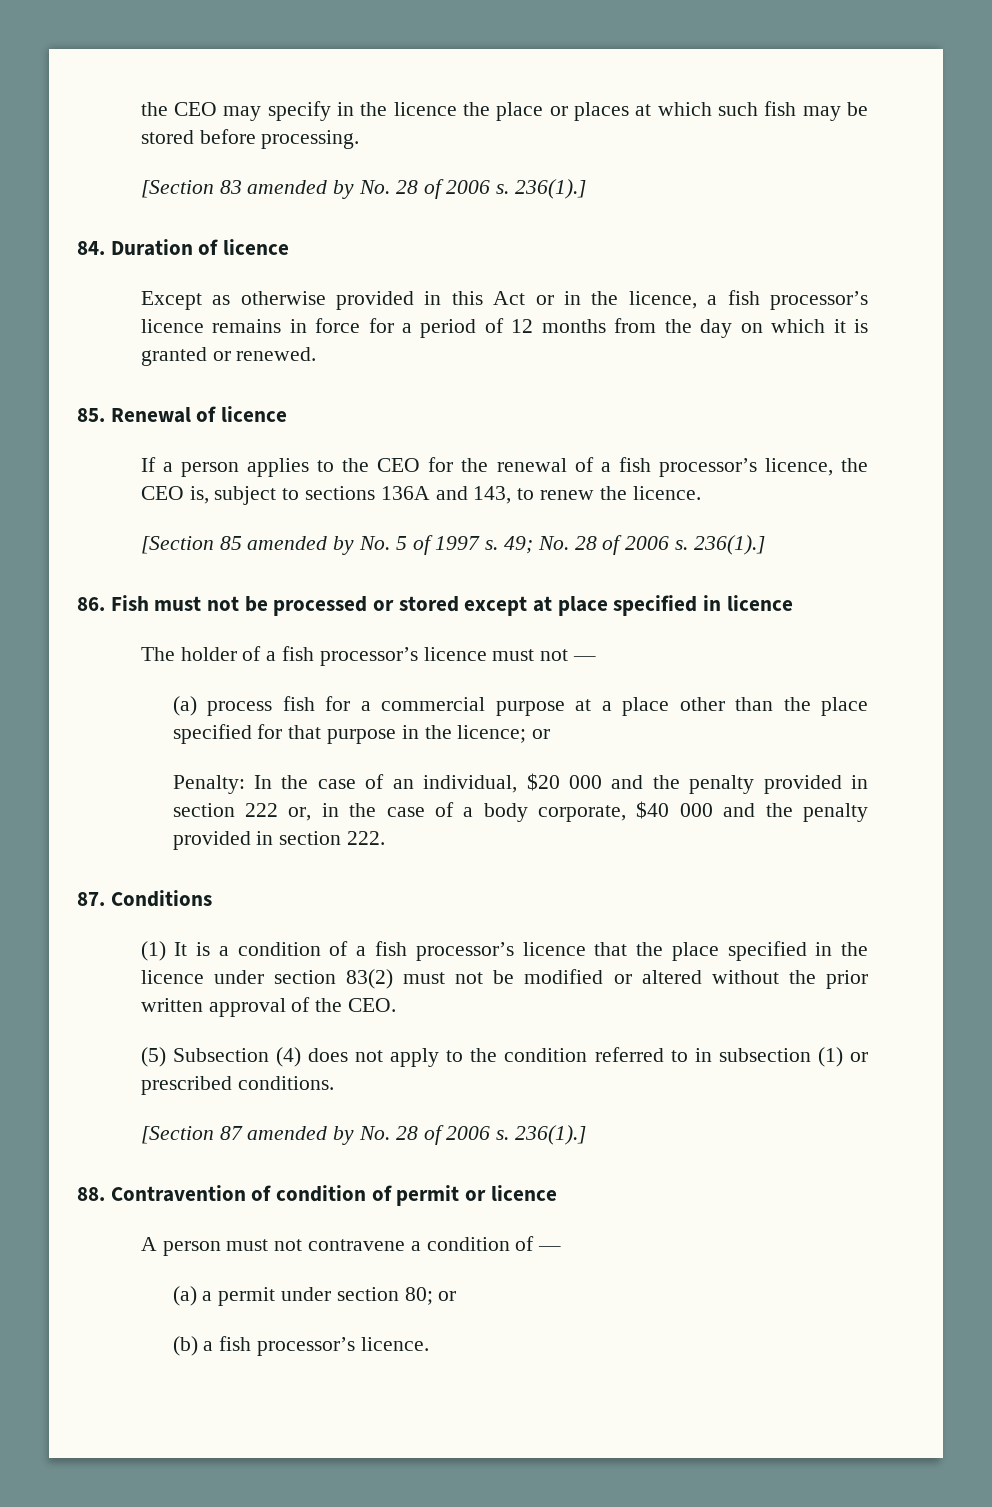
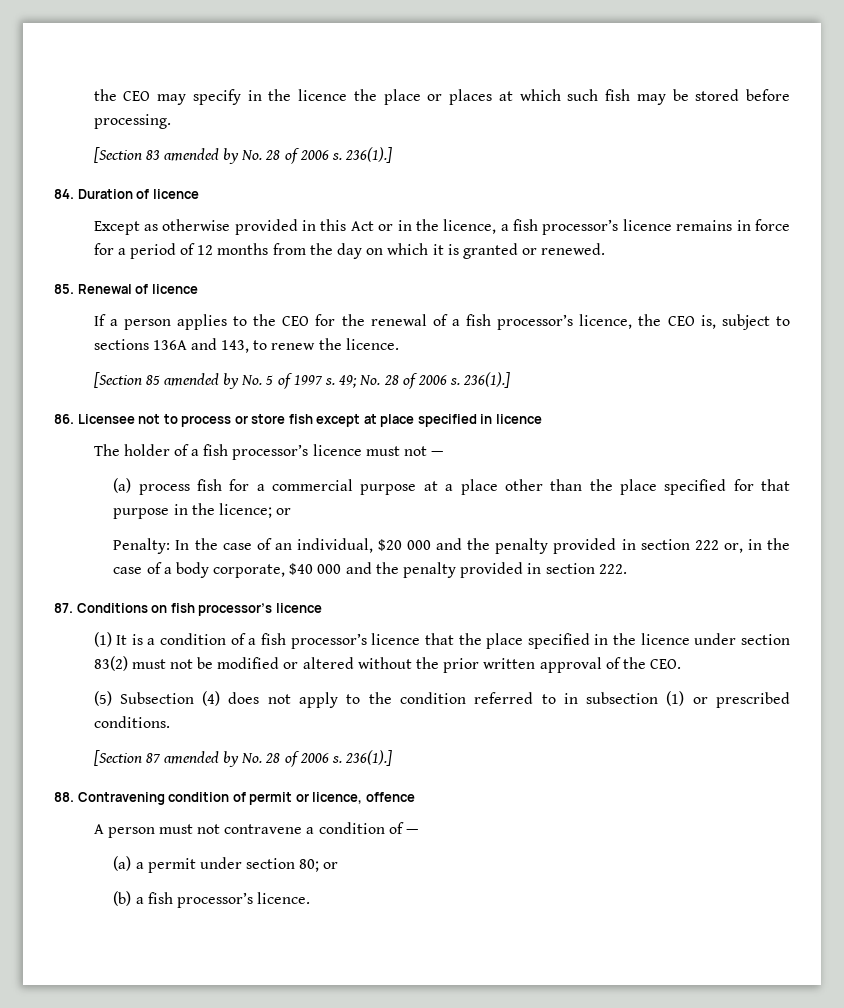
[110,595,459,616] Fish must not be processed or stored -> [77,414,313,427] Licensee not to process or store fish
(212, 898) none -> [151,603,322,616] on fish processor’s licence
[110,1185,272,1202] Contravention of -> [77,792,165,805] Contravening
[490,1185,557,1201] licence -> [312,792,415,804] licence, offence

